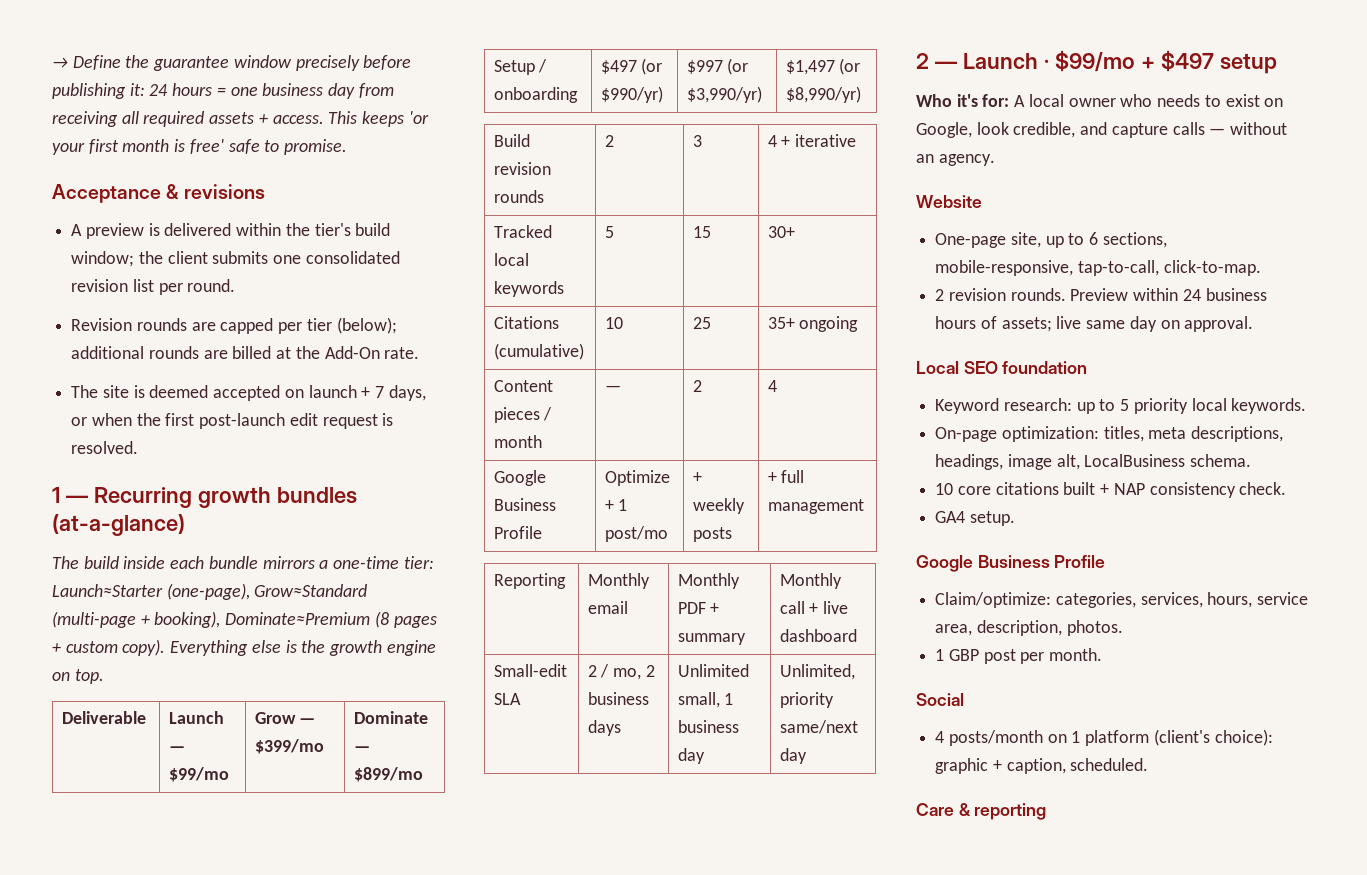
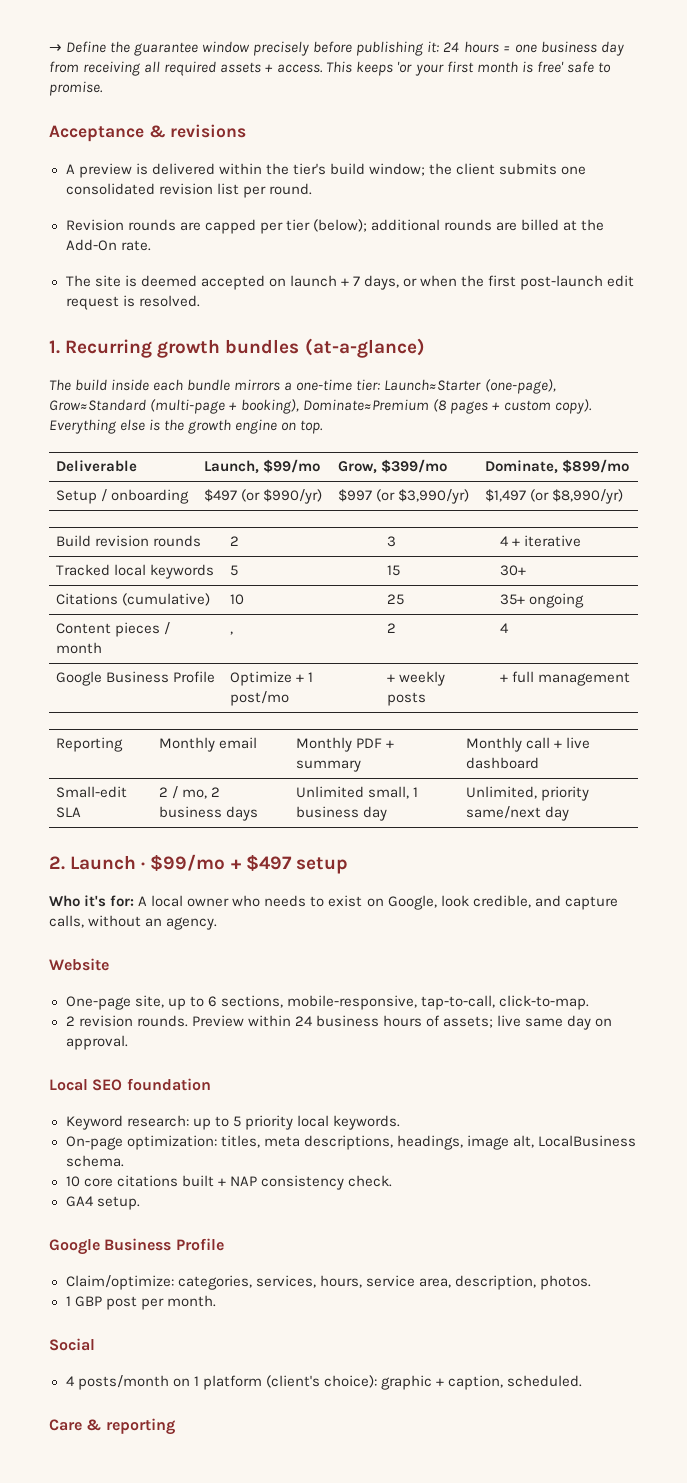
[52,487,88,503] 1 — -> [49,340,60,354] 1.
[168,711,224,724] [168,746,185,752] Launch — -> [204,460,260,474] Launch,
[254,712,316,724] Grow — -> [338,461,378,474] Grow,
[353,711,428,724] [353,746,370,752] Dominate — -> [485,460,559,474] Dominate,
[604,385,621,392] — -> [230,631,234,635] ,
[916,53,957,69] 2 — -> [49,856,65,870] 2.
[1172,122,1226,135] calls — -> [49,915,84,928] calls,

